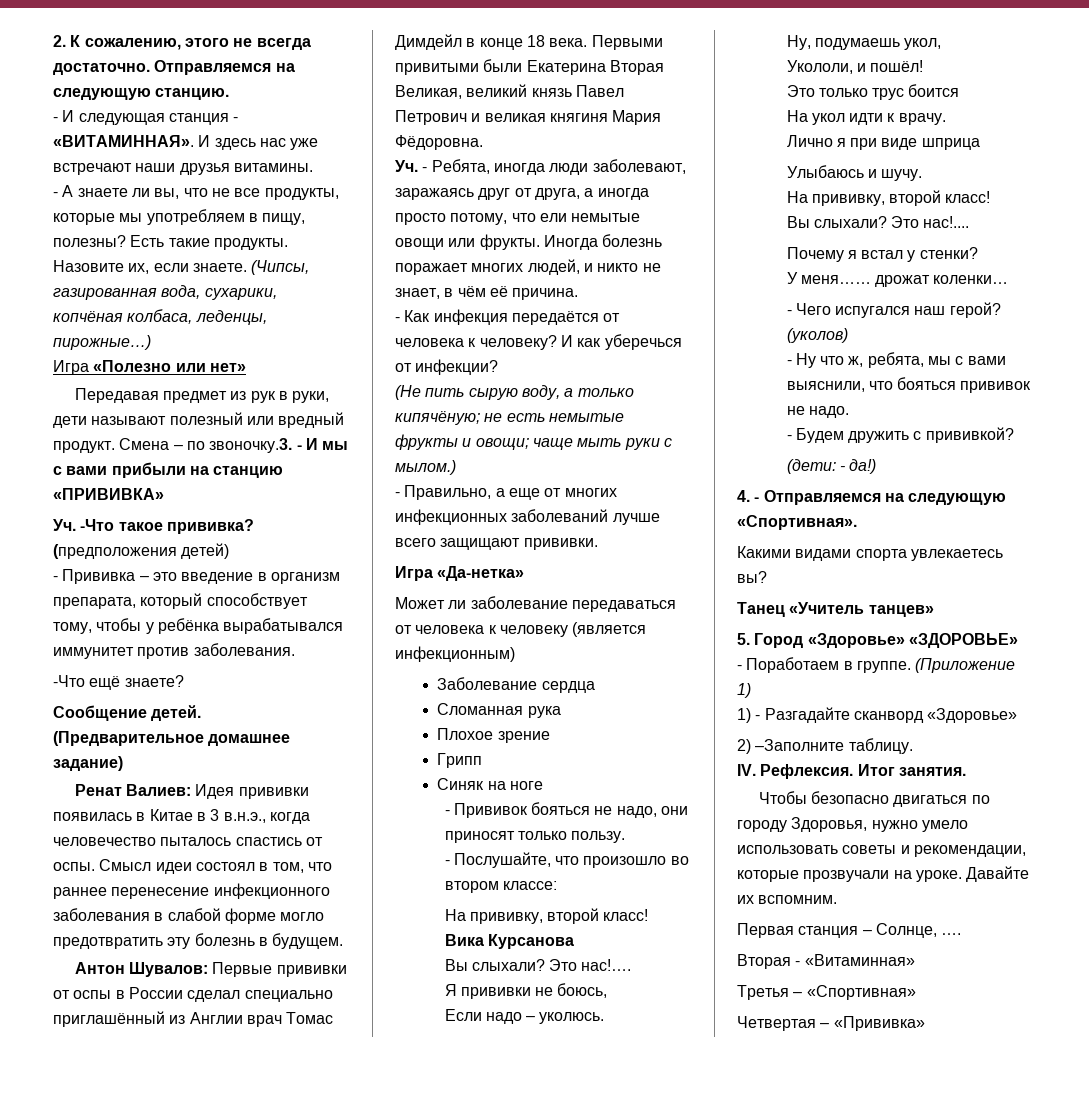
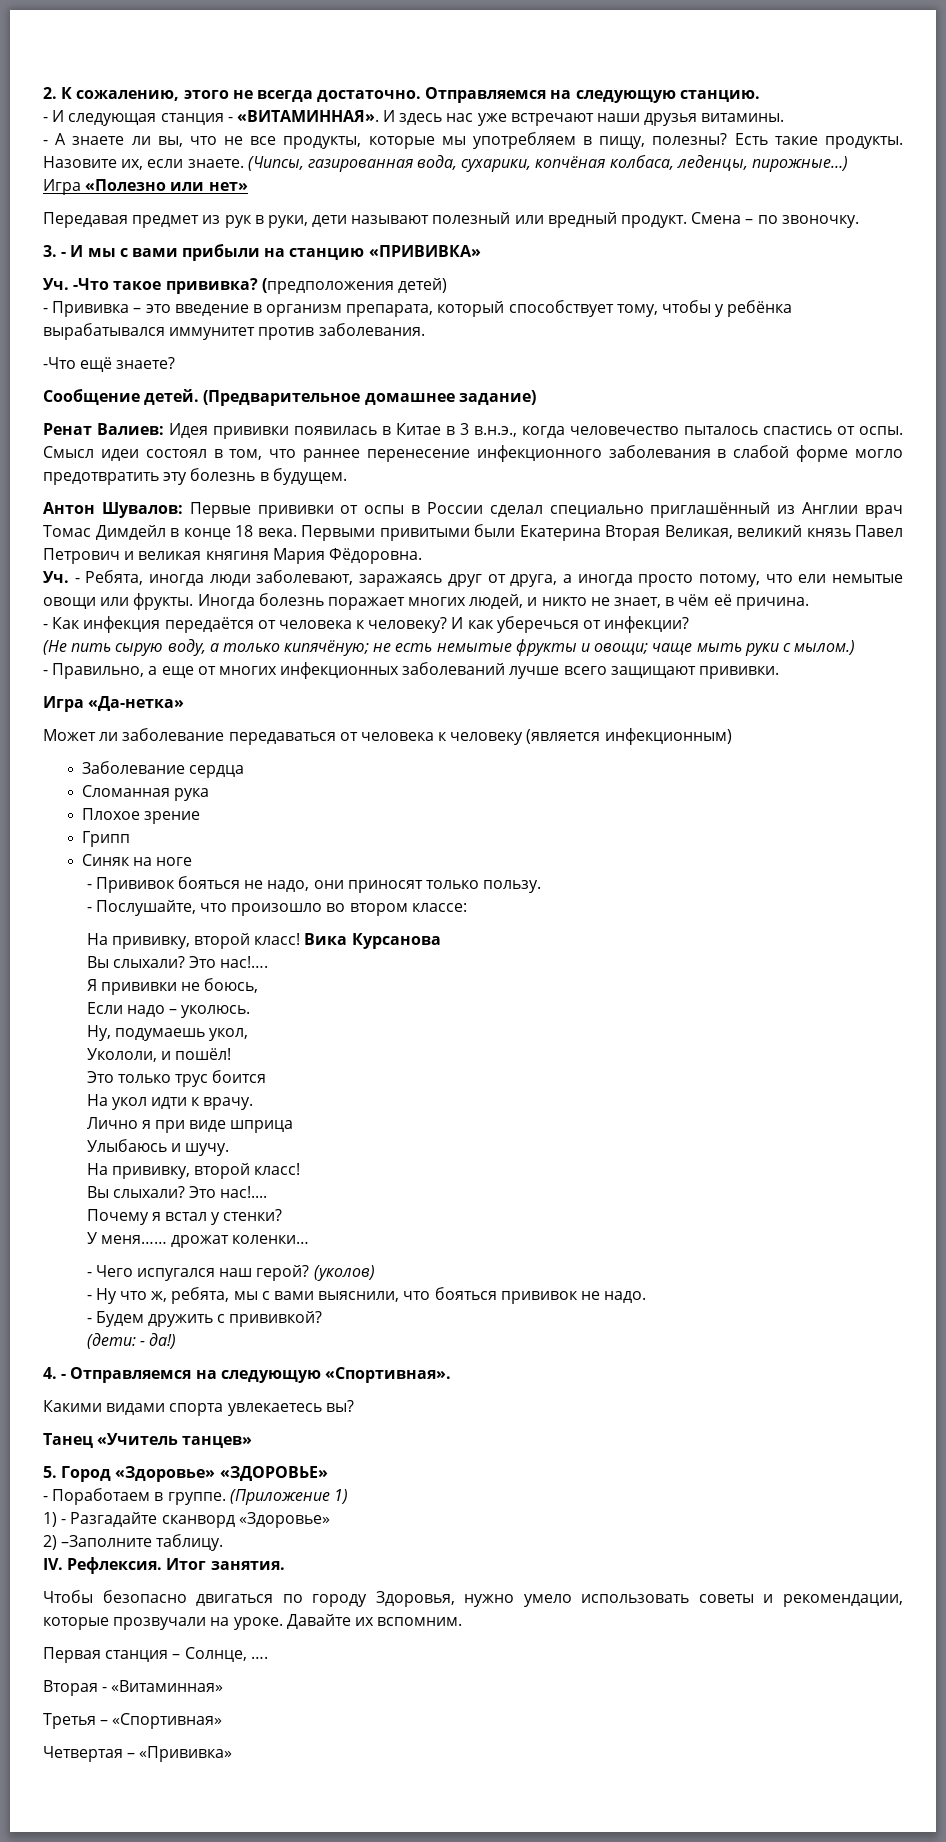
[209,438,293,453] звоночку.3. -> [781,215,859,228] [43,245,57,257] звоночку. // 3.

